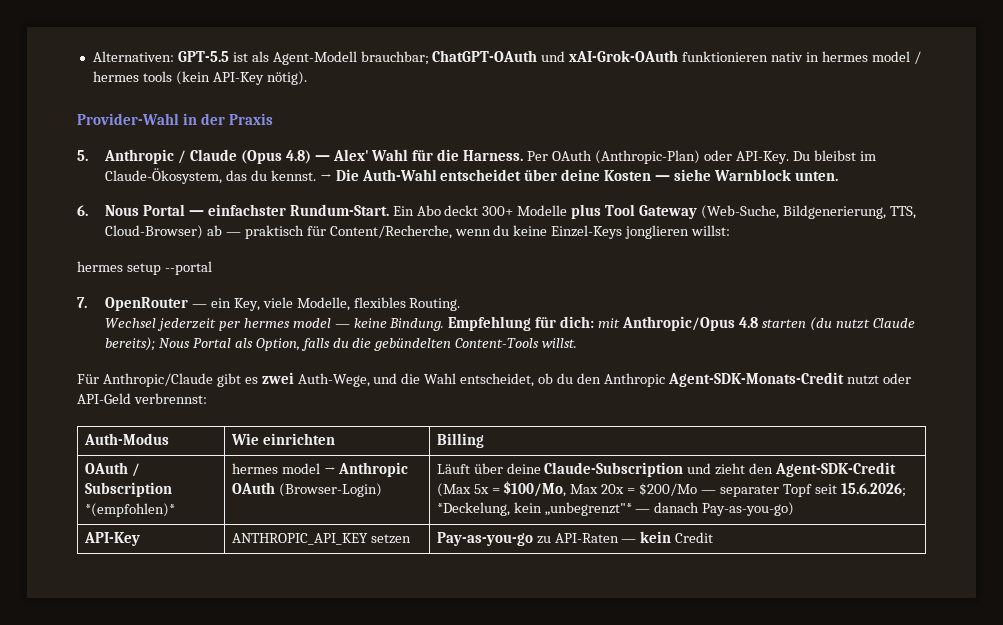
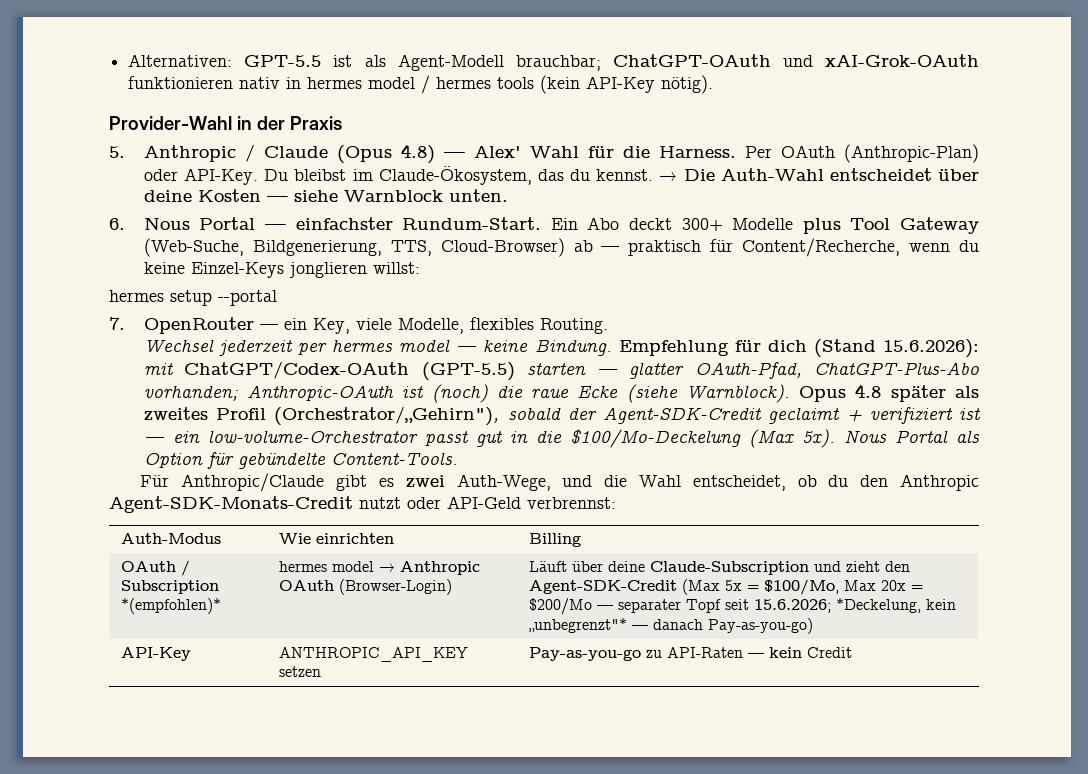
[560,316,915,331] [105,337,578,351] dich: mit Anthropic/Opus 4.8 starten (du nutzt Claude bereits); Nous Portal als Option, falls du die gebündelten Content-Tools willst. -> [767,339,980,358] [143,361,979,381] [143,384,980,403] [143,406,982,426] [143,429,981,448] [143,452,458,469] dich (Stand 15.6.2026): mit ChatGPT/Codex-OAuth (GPT-5.5) starten — glatter OAuth-Pfad, ChatGPT-Plus-Abo vorhanden; Anthropic-OAuth ist (noch) die raue Ecke (siehe Warnblock). Opus 4.8 später als zweites Profil (Orchestrator/„Gehirn"), sobald der Agent-SDK-Credit geclaimt + verifiziert ist — ein low-volume-Orchestrator passt gut in die $100/Mo-Deckelung (Max 5x). Nous Portal als Option für gebündelte Content-Tools.

